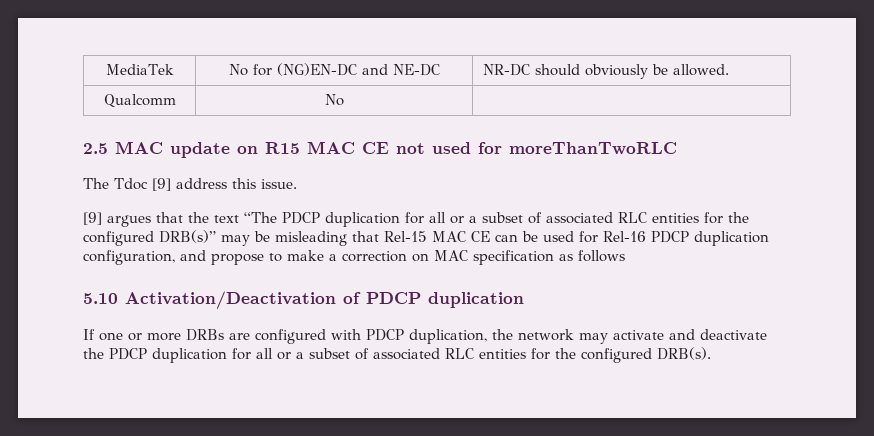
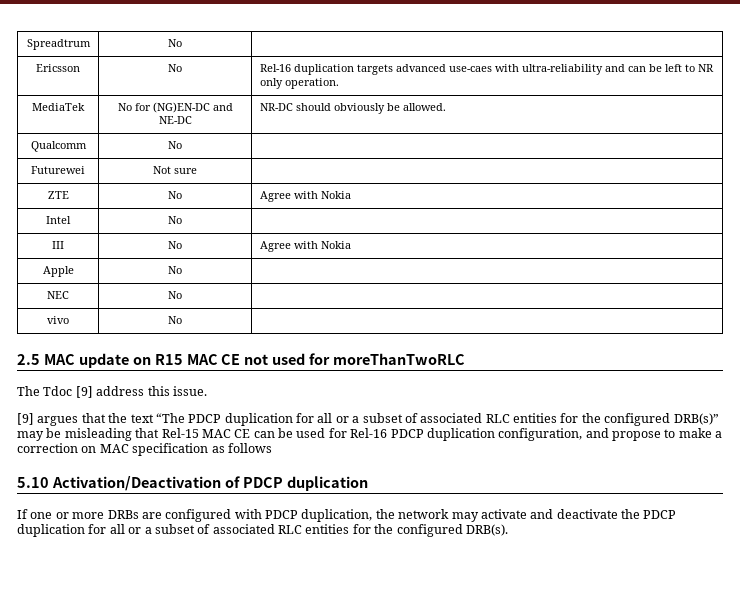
(105, 69) none -> [26,39,91,50] [168,39,182,47] [36,64,80,72] [168,64,182,72] [259,64,714,75] [259,78,339,89] Spreadtrum | No | // Ericsson | No | Rel-16 duplication targets advanced use-caes with ultra-reliability and can be left to NR only operation. //
(344, 100) none -> [31,166,85,174] [153,166,197,174] [47,191,69,199] [168,191,182,199] [259,191,351,202] [46,216,71,224] [168,216,182,224] [52,241,64,249] [168,241,182,249] [259,241,351,252] [42,266,74,277] [168,266,182,274] [47,291,69,299] [168,291,182,299] [47,316,69,324] [168,316,182,324] // Futurewei | Not sure | // ZTE | No | Agree with Nokia // Intel | No | // III | No | Agree with Nokia // Apple | No | // NEC | No | // vivo | No |

